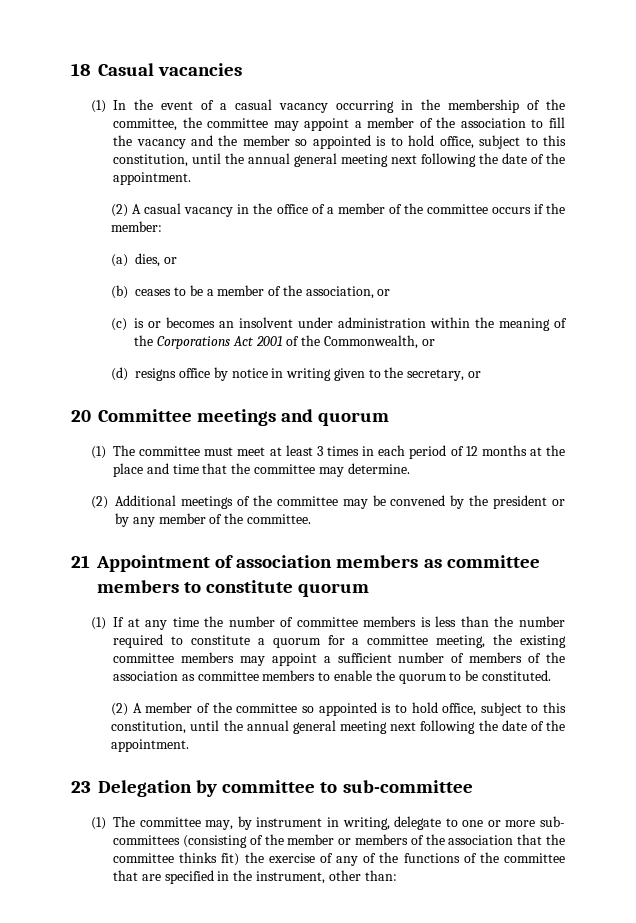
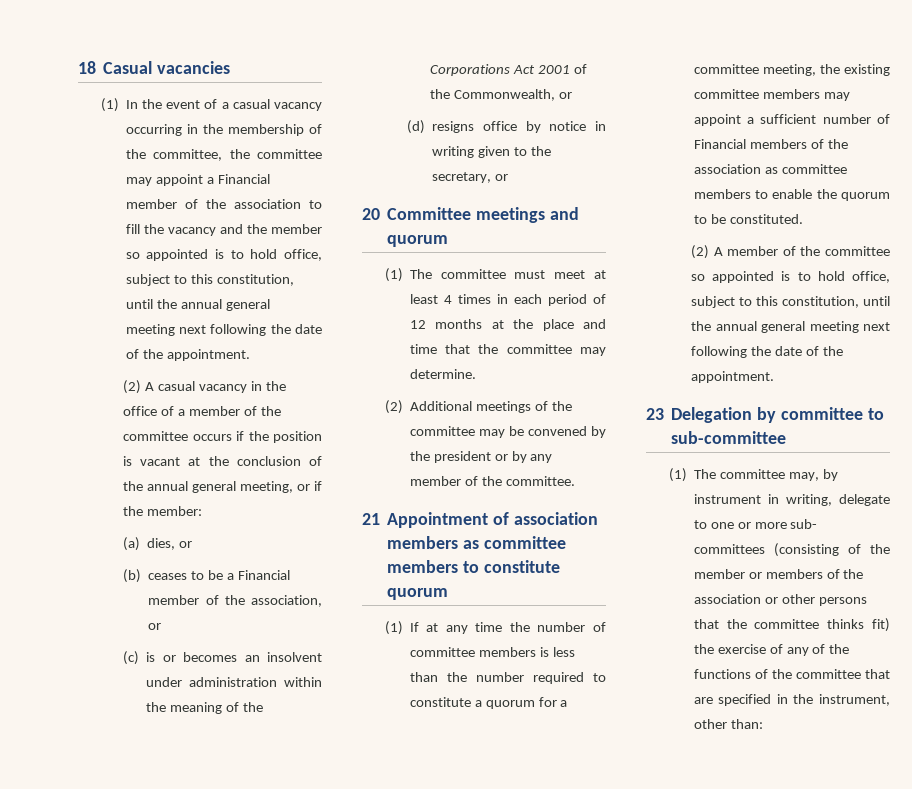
(362, 124) none -> [217,174,270,184] Financial
(565, 208) none -> [273,431,322,443] [123,456,322,466] [123,481,322,493] [123,506,144,516] position is vacant at the conclusion of the annual general meeting, or if the
(214, 292) none -> [238,570,291,580] Financial
[316,446,323,456] 3 -> [443,295,452,304] 4
(465, 658) none -> [693,139,746,149] Financial
(514, 840) none -> [764,594,867,606] or other persons

